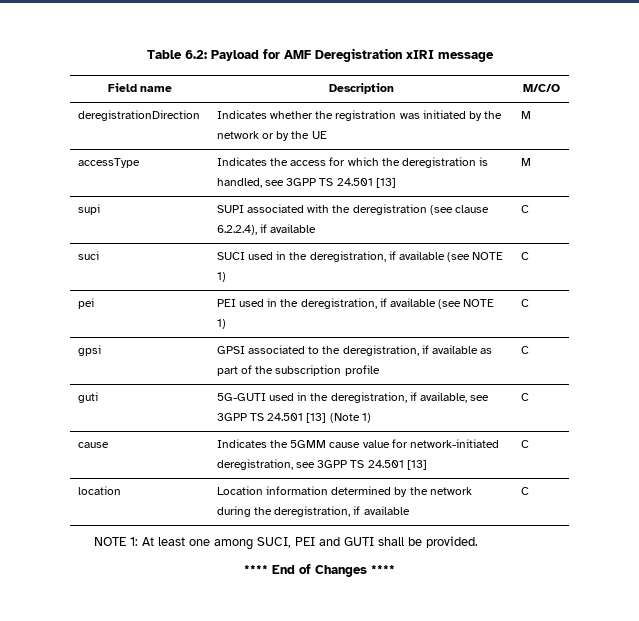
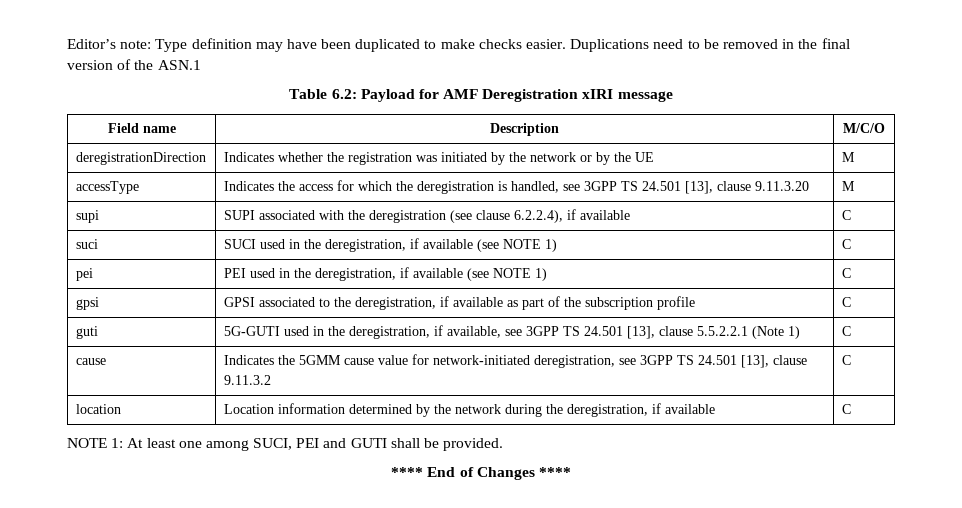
(146, 54) none -> [67,38,850,52] [67,59,201,70] Editor’s note: Type definition may have been duplicated to make checks easier. Duplications need to be removed in the final version of the ASN.1 //
[375,178,396,188] [13] -> [684,181,809,194] [13], clause 9.11.3.20
[306,413,327,423] [13] -> [626,326,748,339] [13], clause 5.5.2.2.1
[406,460,427,470] [13] -> [740,355,807,368] [223,375,271,385] [13], clause 9.11.3.2

